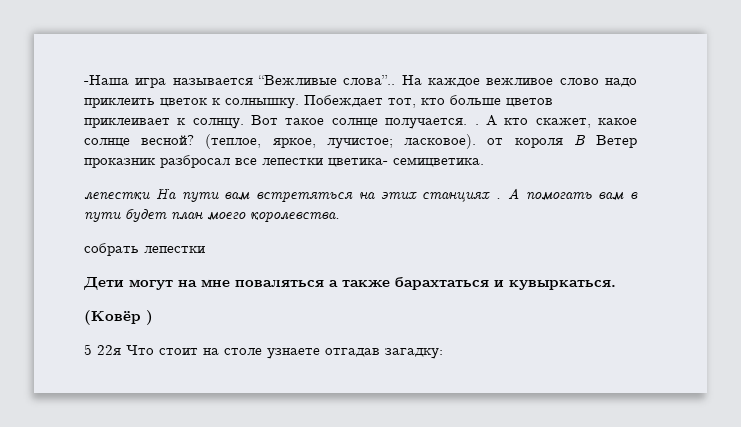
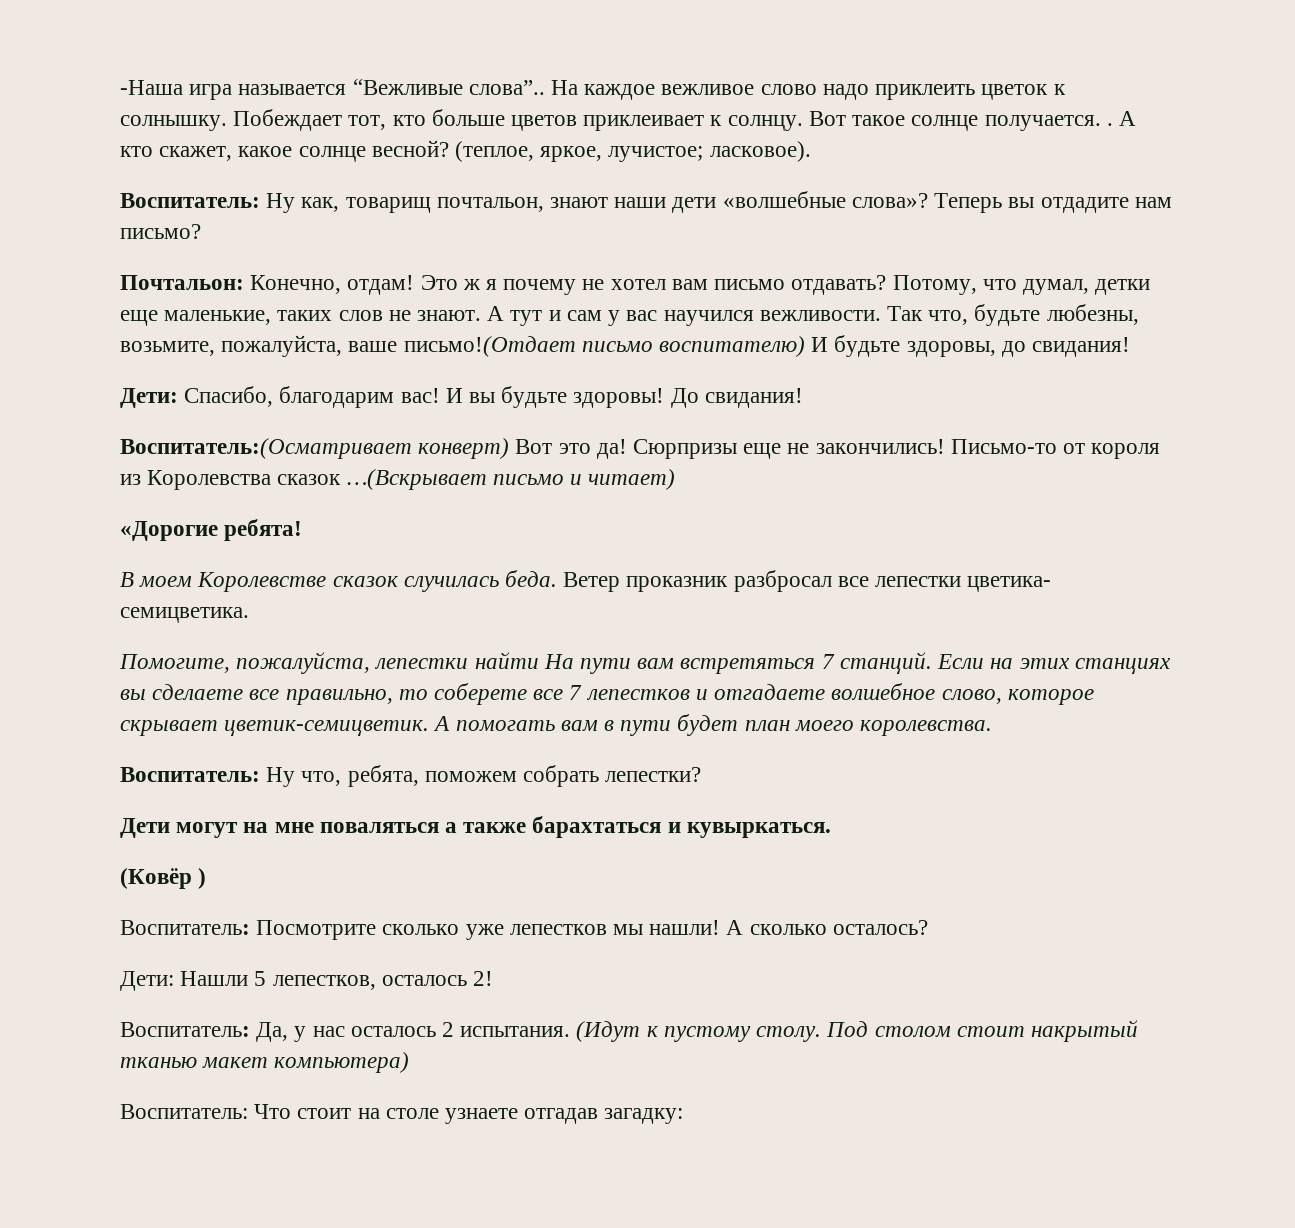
[487,135,586,148] от короля В -> [120,191,1172,213] [120,224,201,239] [120,275,1151,295] [120,304,1139,326] [120,335,1131,357] [120,386,803,408] [120,438,1161,459] [120,469,676,490] [120,519,303,541] [120,570,558,592] // Воспитатель: Ну как, товарищ почтальон, знают наши дети «волшебные слова»? Теперь вы отдадите нам письмо? // Почтальон: Конечно, отдам! Это ж я почему не хотел вам письмо отдавать? Потому, что думал, детки еще маленькие, таких слов не знают. А тут и сам у вас научился вежливости. Так что, будьте любезны, возьмите, пожалуйста, ваше письмо!(Отдает письмо воспитателю) И будьте здоровы, до свидания! // Дети: Спасибо, благодарим вас! И вы будьте здоровы! До свидания! // Воспитатель:(Осматривает конверт) Вот это да! Сюрпризы еще не закончились! Письмо-то от короля из Королевства сказок …(Вскрывает письмо и читает) // «Дорогие ребята! // В моем Королевстве сказок случилась беда.
[84,188,501,203] лепестки На пути вам встретяться на этих станциях . -> [119,652,1171,674] [120,683,1094,705] [120,720,430,736] Помогите, пожалуйста, лепестки найти На пути вам встретяться 7 станций. Если на этих станциях вы сделаете все правильно, то соберете все 7 лепестков и отгадаете волшебное слово, которое скрывает цветик-семицветик.
[84,243,205,256] собрать лепестки -> [120,765,702,787] Воспитатель: Ну что, ребята, поможем собрать лепестки?
[84,344,121,355] 5 22я -> [120,920,928,940] [120,971,494,991] [120,1020,1138,1042] [120,1052,410,1073] [120,1104,248,1119] Воспитатель: Посмотрите сколько уже лепестков мы нашли! А сколько осталось? // Дети: Нашли 5 лепестков, осталось 2! // Воспитатель: Да, у нас осталось 2 испытания. (Идут к пустому столу. Под столом стоит накрытый тканью макет компьютера) // Воспитатель:

